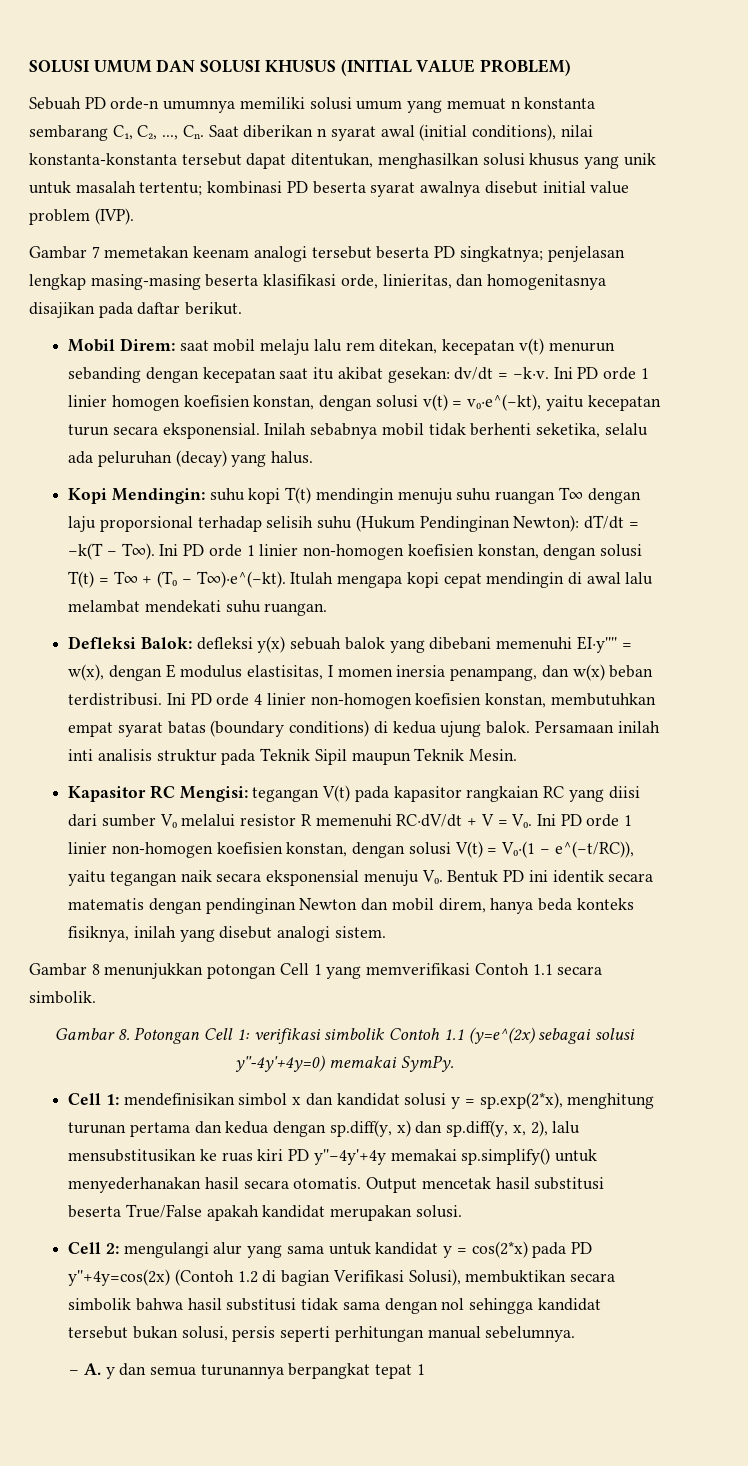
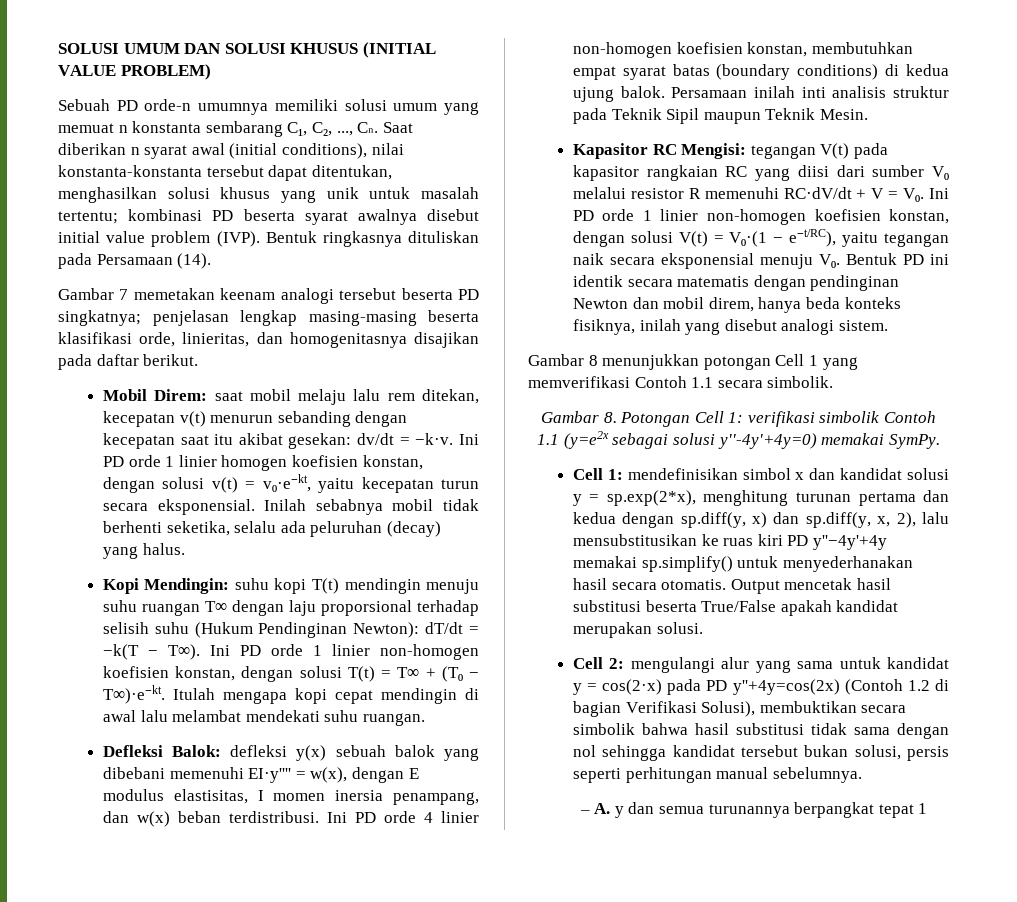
(134, 216) none -> [265,231,479,247] [58,253,212,269] Bentuk ringkasnya dituliskan pada Persamaan (14).
[467,394,542,411] v₀·e^(−kt), -> [262,474,311,492] v₀·e−kt,
[196,571,286,588] T∞)·e^(−kt). -> [102,685,165,704] T∞)·e−kt.
[554,841,634,858] e^(−t/RC)), -> [789,229,837,247] e−t/RC),
[468,1027,535,1044] (y=e^(2x) -> [563,431,609,449] (y=e2x
[471,1241,528,1258] cos(2*x) -> [602,679,663,695] cos(2·x)

